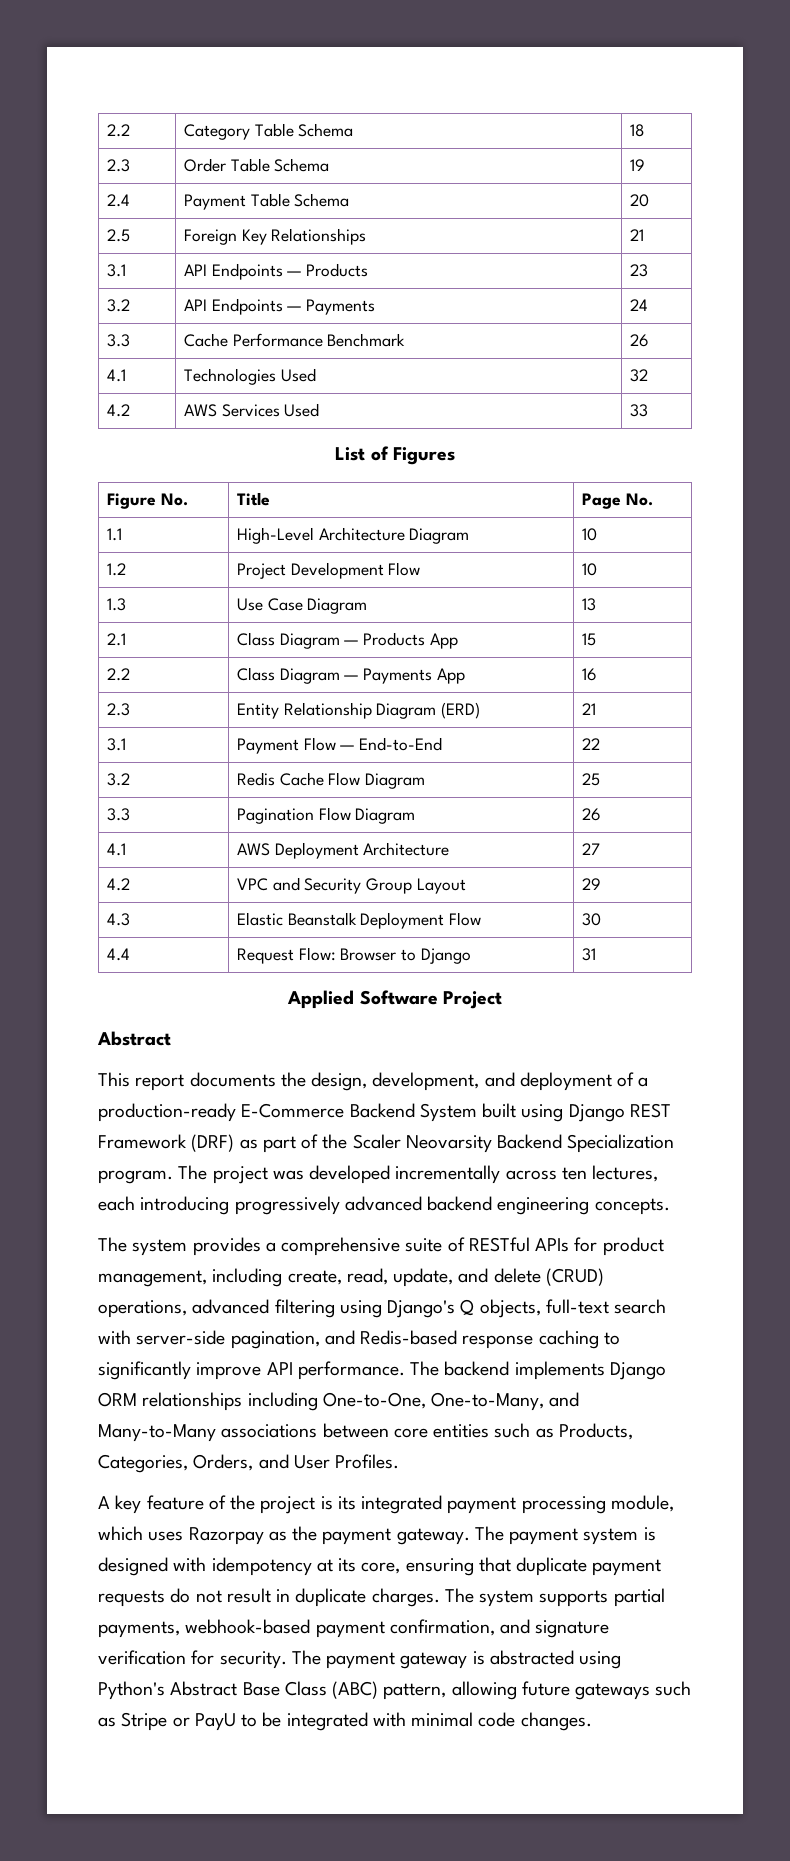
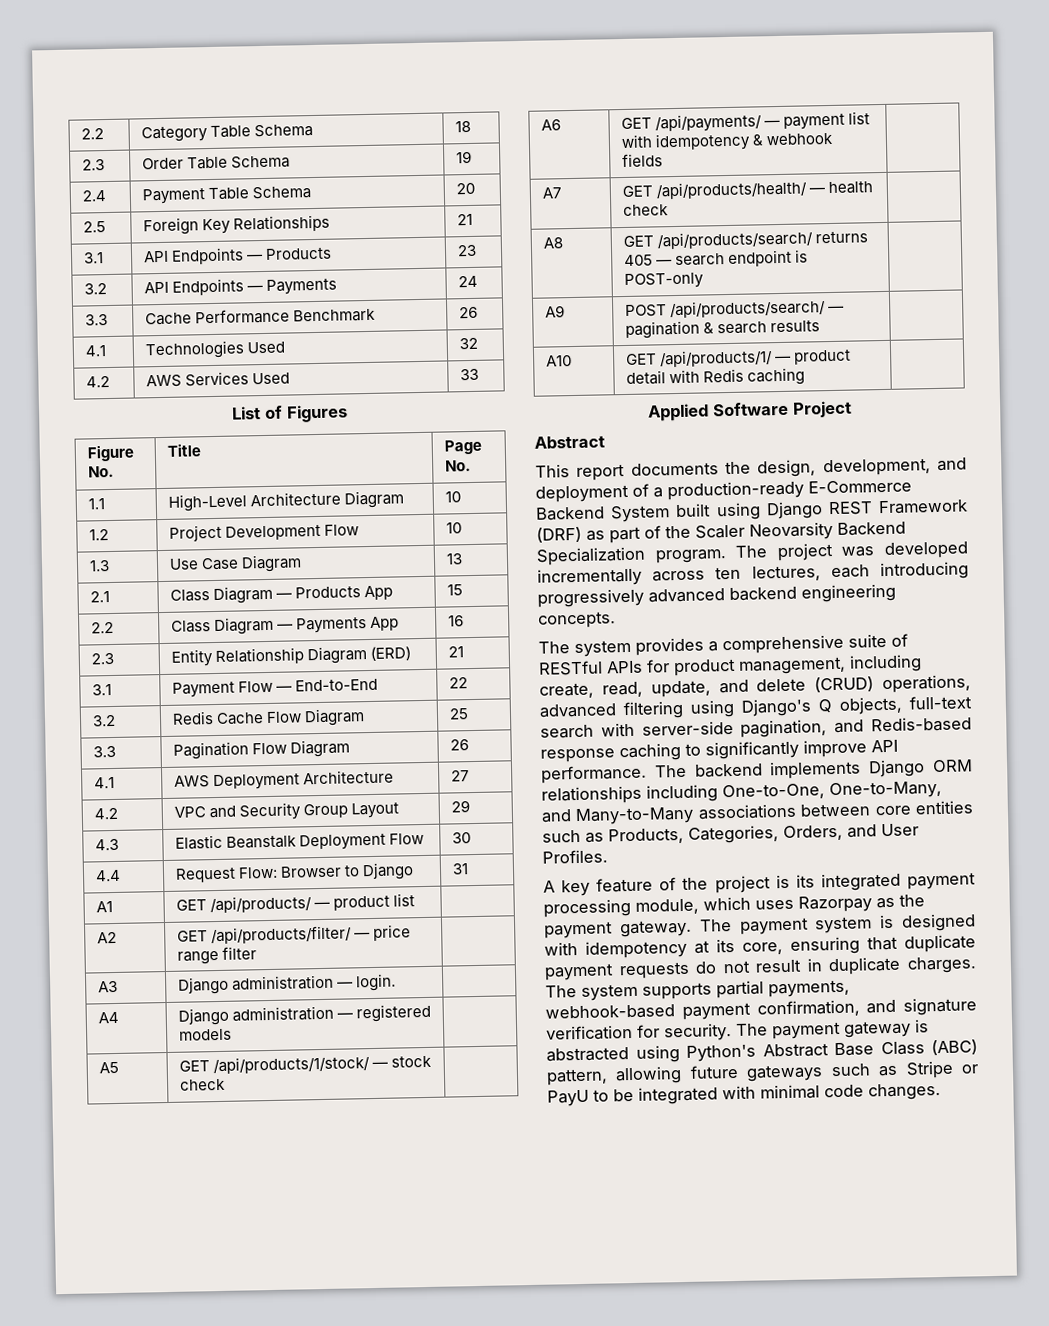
(596, 954) none -> [95,901,113,913] [175,893,415,914] [96,931,117,944] [176,924,411,945] [176,946,257,965] [97,980,118,993] [177,973,396,995] [97,1011,119,1024] [177,1003,431,1026] [178,1028,232,1041] [98,1061,119,1074] [178,1055,432,1075] [179,1078,226,1091] [540,119,561,131] [620,111,870,133] [620,132,834,152] [621,153,663,168] [541,187,562,199] [621,180,873,200] [622,204,669,217] [542,237,563,249] [622,230,868,250] [623,249,808,267] [623,272,704,290] [544,305,565,318] [624,299,844,319] [624,320,820,339] [545,355,572,367] [625,349,851,368] [625,367,805,386] // A1 | GET /api/products/ — product list | // A2 | GET /api/products/filter/ — price range filter | // A3 | Django administration — login. | // A4 | Django administration — registered models | // A5 | GET /api/products/1/stock/ — stock check | // A6 | GET /api/payments/ — payment list with idempotency & webhook fields | // A7 | GET /api/products/health/ — health check | // A8 | GET /api/products/search/ returns 405 — search endpoint is POST-only | // A9 | POST /api/products/search/ — pagination & search results | // A10 | GET /api/products/1/ — product detail with Redis caching |

